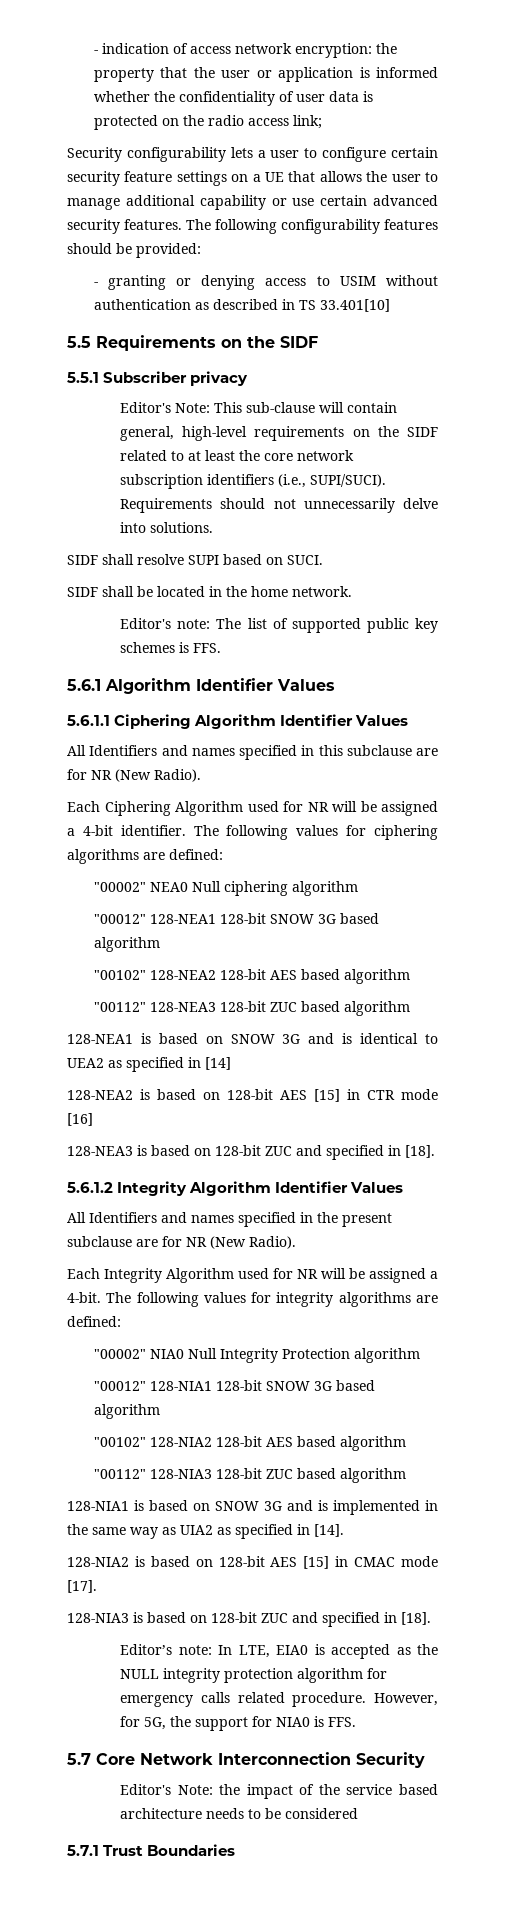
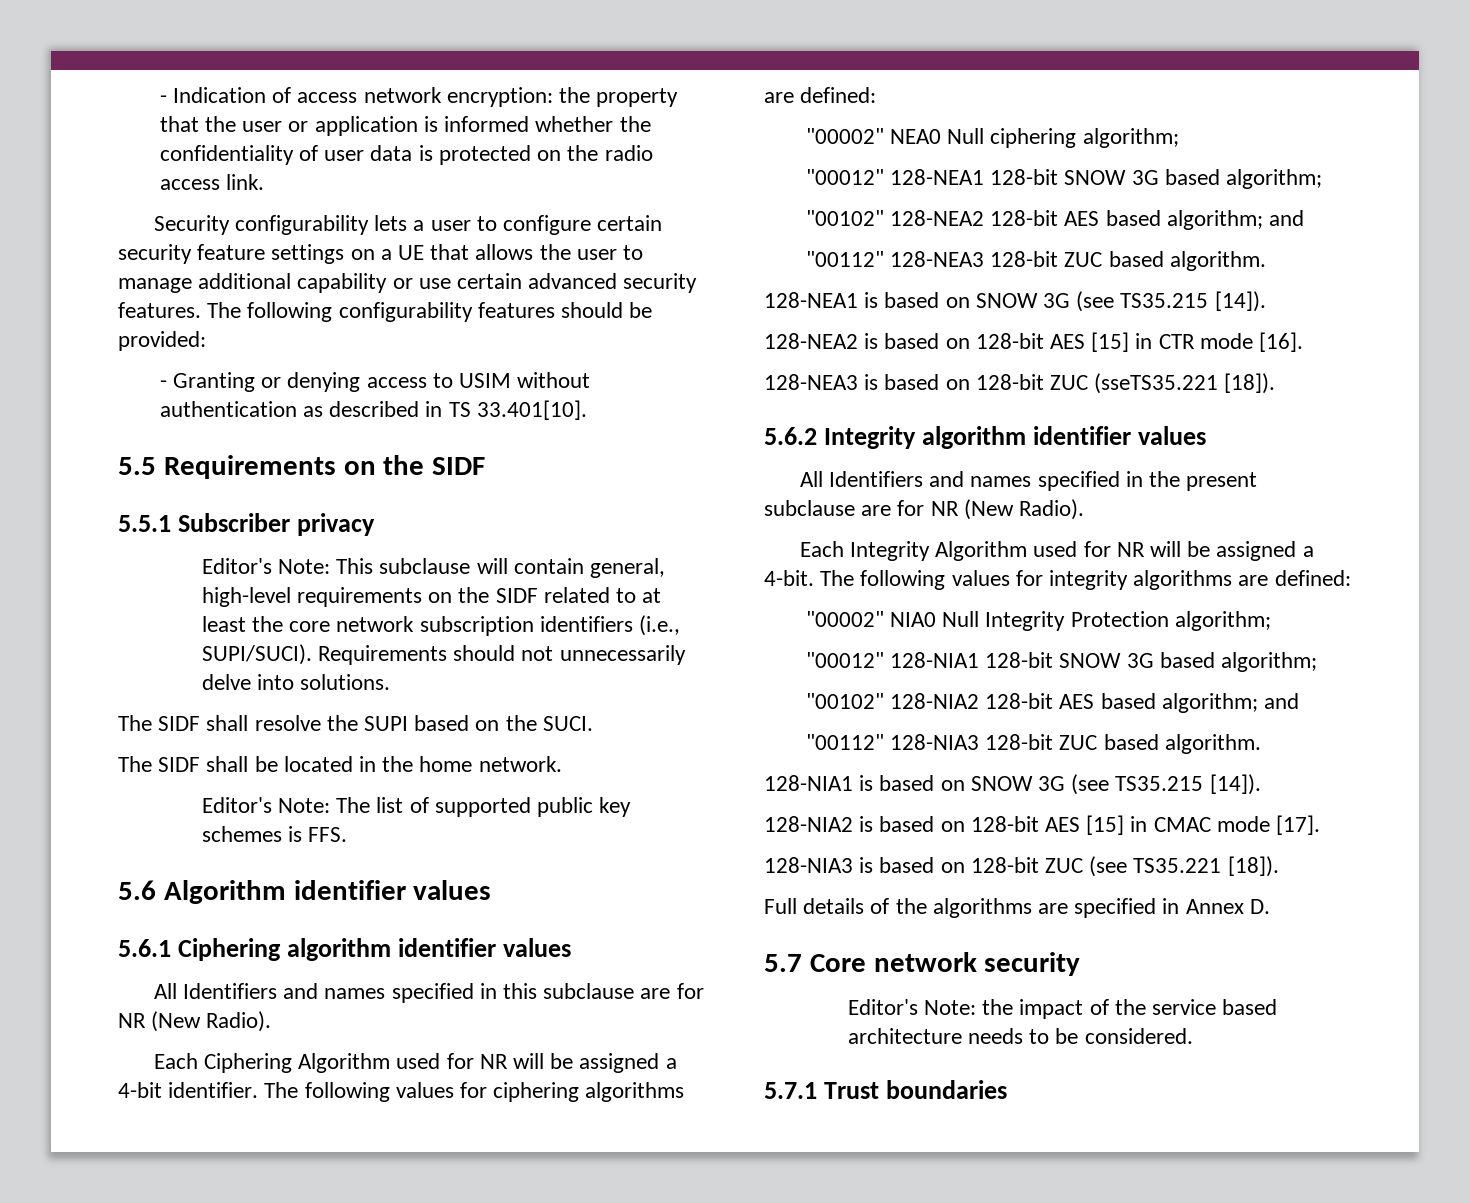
[93,43,169,54] - indication -> [159,87,267,103] - Indication
[292,115,322,129] link; -> [226,174,265,190] link.
[107,275,166,290] granting -> [173,372,256,392] Granting
[319,299,390,312] 33.401[10] -> [476,400,587,420] 33.401[10].
[246,402,316,413] sub-clause -> [379,558,471,574] subclause
(214, 527) none -> [118,715,152,731] The
(184, 559) none -> [326,715,358,731] the
(283, 561) none -> [505,715,537,731] the
(323, 560) none -> [118,756,152,772] The
[177,619,211,629] note: -> [277,798,330,813] Note:
[67,678,335,694] [67,714,409,729] 5.6.1 Algorithm Identifier Values // 5.6.1.1 Ciphering Algorithm Identifier Values -> [118,880,492,904] [118,938,572,961] 5.6 Algorithm identifier values // 5.6.1 Ciphering algorithm identifier values
[291,881,358,896] algorithm -> [1082,128,1179,148] algorithm;
[93,937,160,952] algorithm -> [1226,169,1323,189] algorithm;
[343,969,410,984] algorithm -> [1166,210,1305,230] algorithm; and
[343,1001,410,1016] algorithm -> [1169,251,1266,271] algorithm.
[308,1033,439,1044] [67,1057,231,1072] and is identical to UEA2 as specified in [14] -> [1076,291,1266,312] (see TS35.215 [14]).
[67,1113,93,1126] [16] -> [1259,332,1304,352] [16].
[296,1145,435,1160] [67,1181,404,1196] and specified in [18]. // 5.6.1.2 Integrity Algorithm Identifier Values -> [1094,373,1276,394] [764,426,1207,449] (sseTS35.221 [18]). // 5.6.2 Integrity algorithm identifier values
[353,1348,420,1363] algorithm -> [1174,611,1271,631] algorithm;
[93,1404,160,1419] algorithm -> [1221,652,1318,672] algorithm;
[339,1436,406,1451] algorithm -> [1161,693,1300,713] algorithm; and
[339,1468,406,1483] algorithm -> [1164,734,1261,754] algorithm.
[287,1500,438,1515] [67,1524,344,1539] and is implemented in the same way as UIA2 as specified in [14]. -> [1071,774,1261,795] (see TS35.215 [14]).
[292,1612,431,1627] [120,1644,439,1659] [120,1668,388,1683] [120,1692,439,1707] [120,1716,357,1731] and specified in [18]. // Editor’s note: In LTE, EIA0 is accepted as the NULL integrity protection algorithm for emergency calls related procedure. However, for 5G, the support for NIA0 is FFS. -> [1089,856,1279,877] [764,898,1270,918] (see TS35.221 [18]). // Full details of the algorithms are specified in Annex D.
[140,1752,425,1768] Network Interconnection Security -> [873,952,1081,976] network security
[285,1808,359,1819] considered -> [1084,1028,1193,1044] considered.
[147,1844,236,1856] Boundaries -> [886,1080,1008,1099] boundaries

